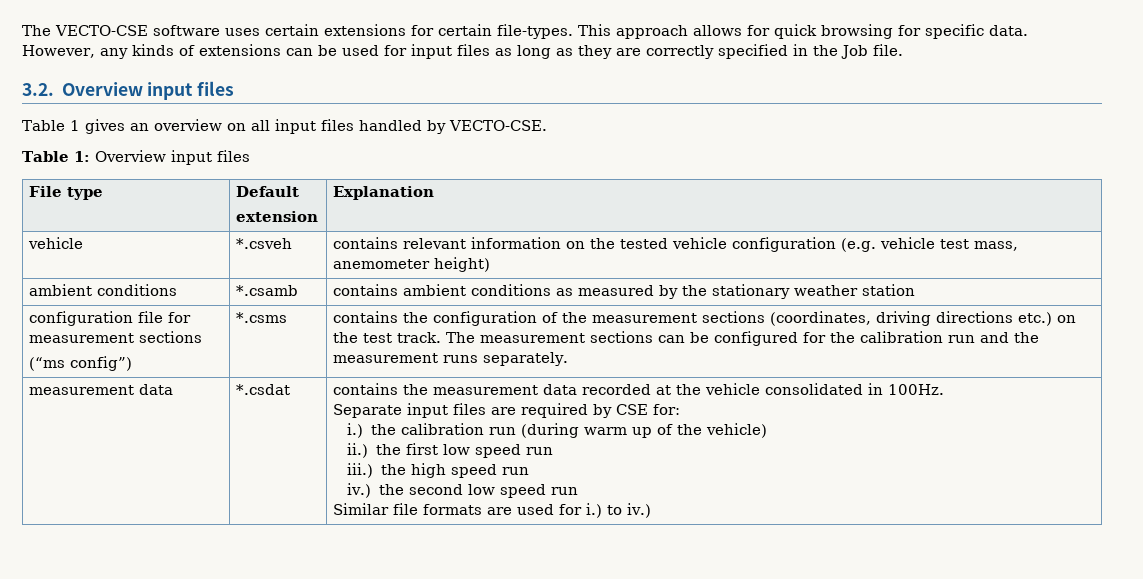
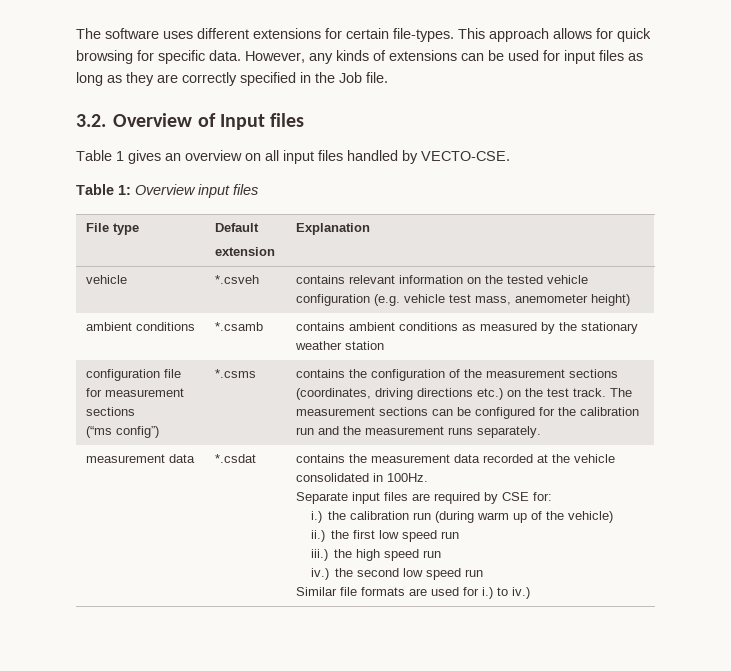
[22,25,148,36] The VECTO-CSE -> [76,28,101,39] The
[265,24,319,36] certain -> [197,28,249,39] different
[147,82,194,100] input -> [197,113,265,130] of Input

